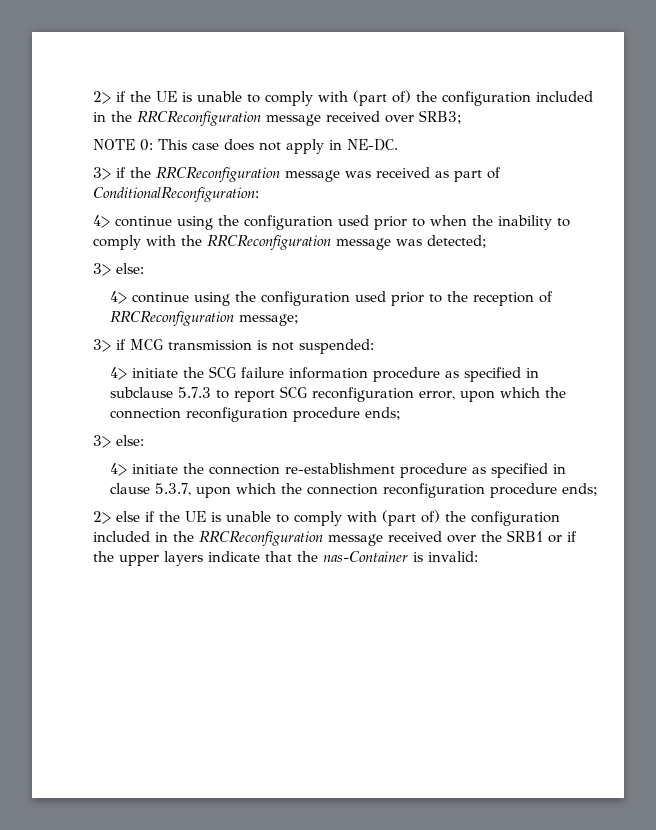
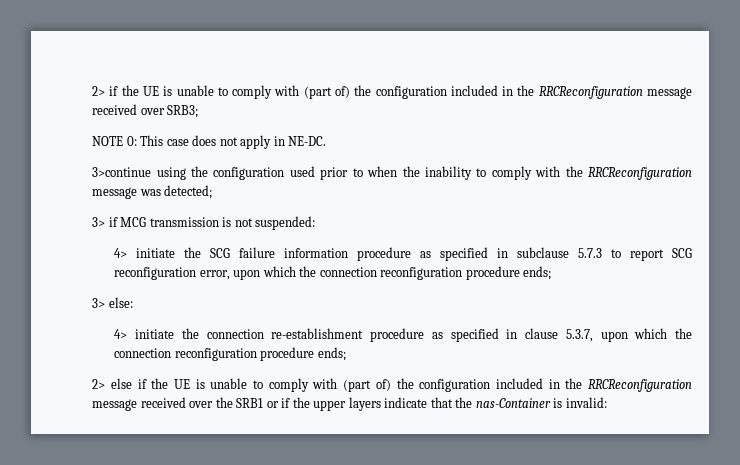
[92,167,501,182] [92,187,259,202] [92,215,172,228] 3> if the RRCReconfiguration message was received as part of ConditionalReconfiguration: // 4> continue -> [92,167,152,177] 3>continue
[92,263,144,276] [109,291,553,306] [109,311,299,326] // 3> else: // 4> continue using the configuration used prior to the reception of RRCReconfiguration message; -> (213, 192) none

